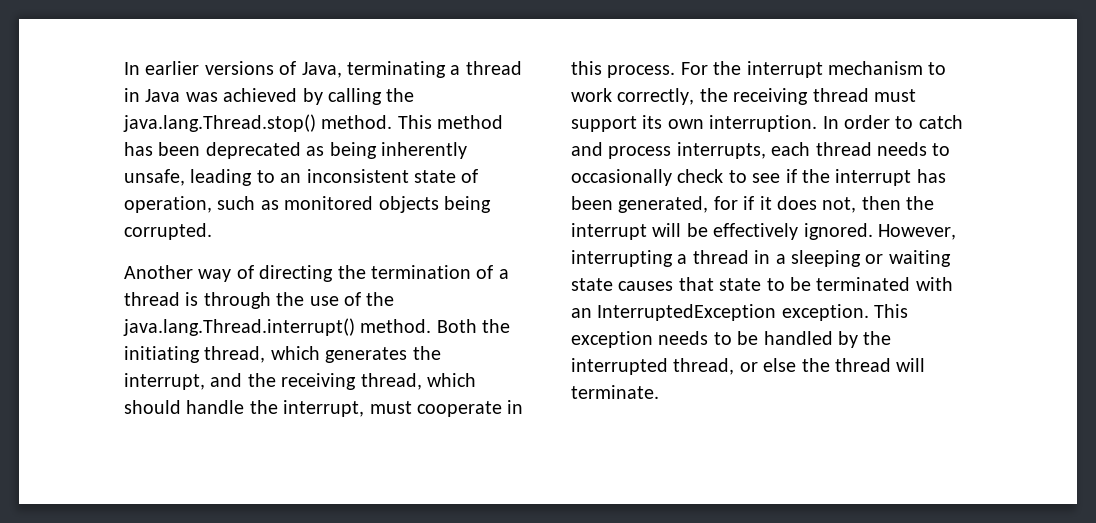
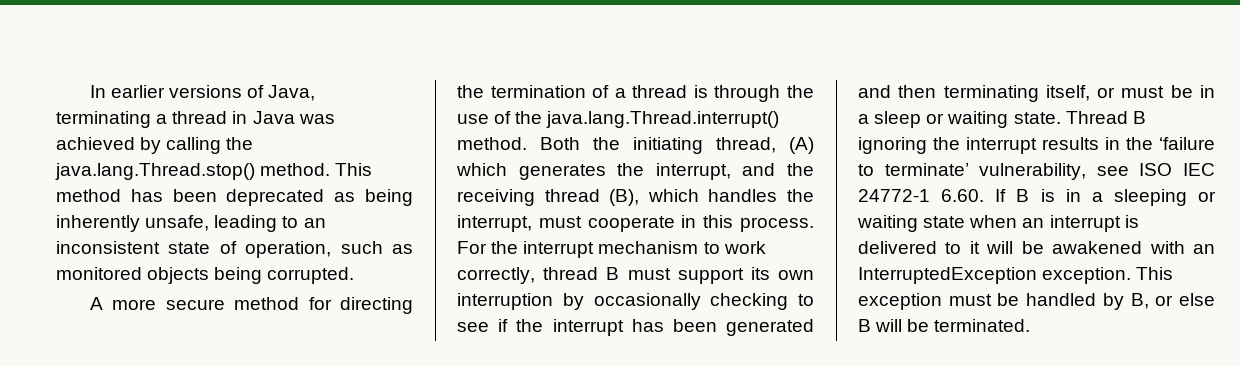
[124,265,254,282] Another way of -> [89,297,332,310] A more secure method for
(266, 354) none -> [789,137,814,154] (A)
[360,373,476,390] [124,400,245,414] thread, which should handle -> [544,189,778,206] thread (B), which handles
[699,88,869,105] the receiving thread -> [543,267,620,280] thread B
[709,115,963,132] [571,142,951,159] [571,169,724,186] interruption. In order to catch and process interrupts, each thread needs to occasionally check -> [457,293,789,310] interruption by occasionally checking
[618,196,935,213] [571,223,956,240] [571,250,749,267] generated, for if it does not, then the interrupt will be effectively ignored. However, interrupting a thread -> [726,319,814,336] [858,85,1215,102] [858,111,1146,128] [858,137,1215,154] [858,163,1215,180] [858,189,1055,202] generated and then terminating itself, or must be in a sleep or waiting state. Thread B ignoring the interrupt results in the ‘failure to terminate’ vulnerability, see ISO IEC 24772-1 6.60. If B is
[618,277,911,291] causes that state to be terminated -> [969,215,1139,232] [858,241,1143,254] when an interrupt is delivered to it will be awakened
[658,331,732,345] needs to -> [948,294,992,306] must
[863,331,892,345] [571,358,926,375] [571,385,659,399] the interrupted thread, or else the thread will terminate. -> [1130,293,1215,309] [858,319,1031,332] B, or else B will be terminated.

